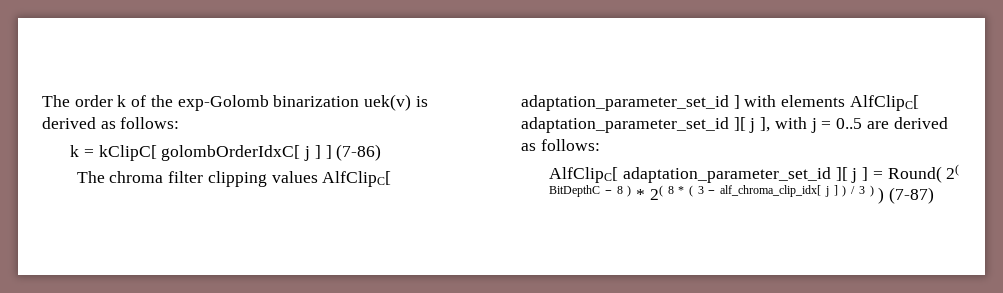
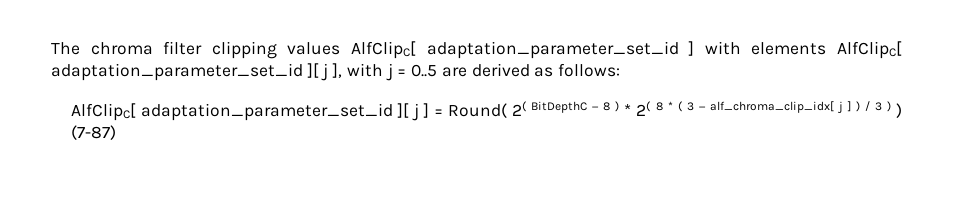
[42,94,428,111] [42,117,180,129] [70,144,382,161] [76,171,105,183] The order k of the exp-Golomb binarization uek(v) is derived as follows: // k = kClipC[ golombOrderIdxC[ j ] ] (7-86) // The -> [51,42,80,55] The

